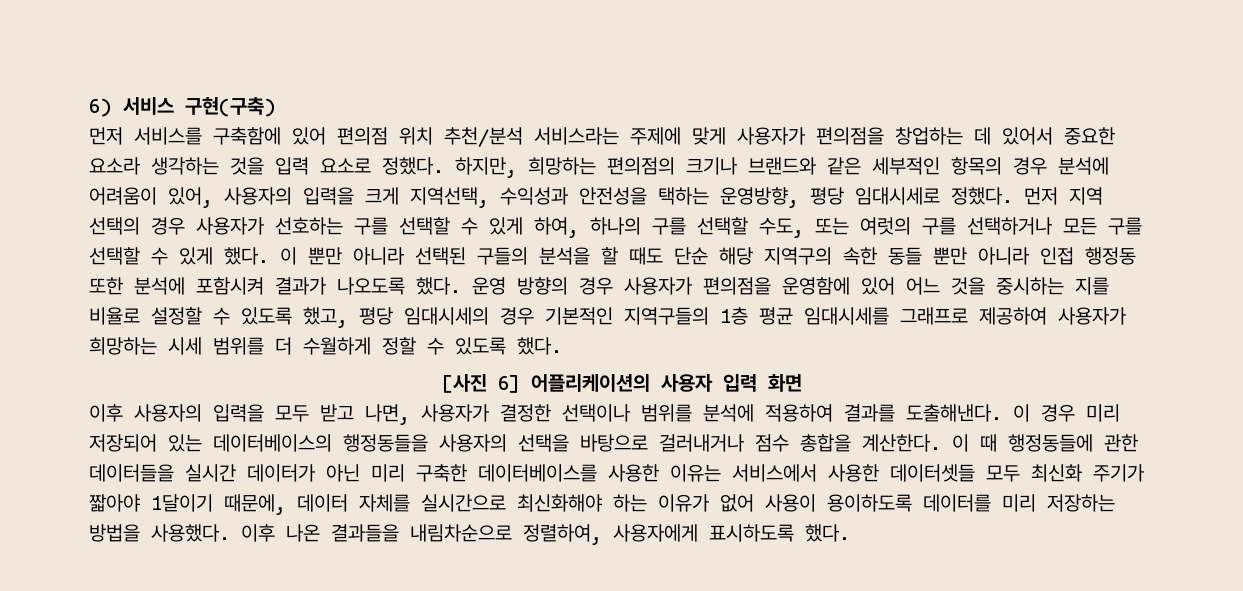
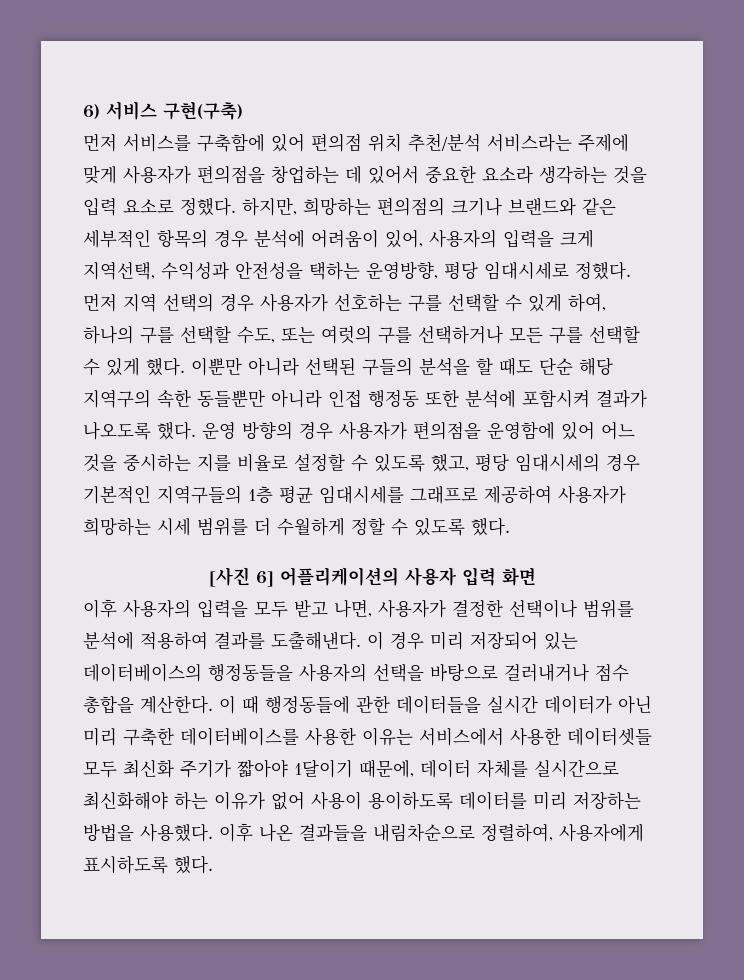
[280,247,342,265] 이 뿐만 -> [191,357,242,376] 이뿐만
[888,247,967,265] 동들 뿐만 -> [197,389,265,407] 동들뿐만

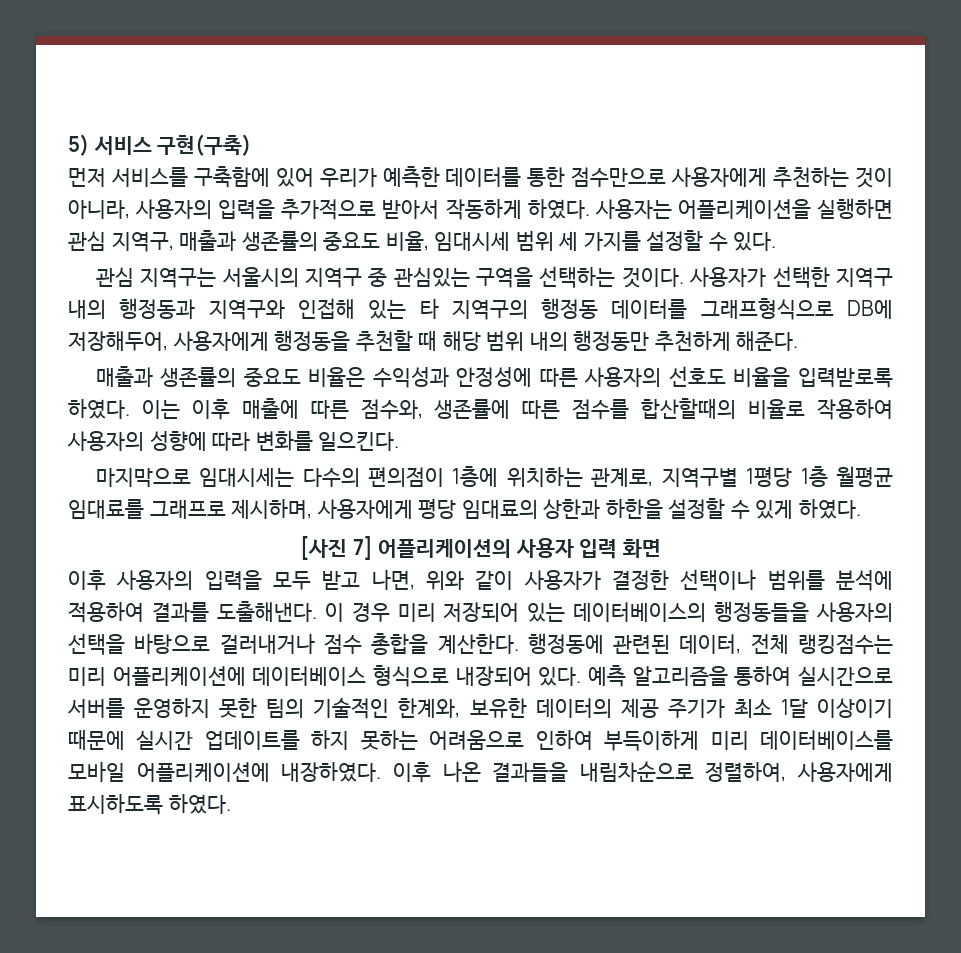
[83,104,100,119] 6) -> [68,134,89,156] 5)
[311,133,629,152] [83,165,647,184] [83,197,616,216] [83,229,594,248] [83,261,631,280] [83,293,606,312] [83,325,640,344] [83,357,613,376] [83,389,647,408] [83,421,635,440] [83,453,640,472] [83,485,626,504] [83,517,510,536] 편의점 위치 추천/분석 서비스라는 주제에 맞게 사용자가 편의점을 창업하는 데 있어서 중요한 요소라 생각하는 것을 입력 요소로 정했다. 하지만, 희망하는 편의점의 크기나 브랜드와 같은 세부적인 항목의 경우 분석에 어려움이 있어, 사용자의 입력을 크게 지역선택, 수익성과 안전성을 택하는 운영방향, 평당 임대시세로 정했다. 먼저 지역 선택의 경우 사용자가 선호하는 구를 선택할 수 있게 하여, 하나의 구를 선택할 수도, 또는 여럿의 구를 선택하거나 모든 구를 선택할 수 있게 했다. 이뿐만 아니라 선택된 구들의 분석을 할 때도 단순 해당 지역구의 속한 동들뿐만 아니라 인접 행정동 또한 분석에 포함시켜 결과가 나오도록 했다. 운영 방향의 경우 사용자가 편의점을 운영함에 있어 어느 것을 중시하는 지를 비율로 설정할 수 있도록 했고, 평당 임대시세의 경우 기본적인 지역구들의 1층 평균 임대시세를 그래프로 제공하여 사용자가 희망하는 시세 범위를 더 수월하게 정할 수 있도록 했다. -> [319,166,893,188] [68,198,893,220] [68,230,777,252] [95,266,893,288] [68,298,893,320] [68,330,799,352] [95,366,894,388] [68,398,893,420] [67,430,400,451] [95,466,893,488] [68,498,861,519] 우리가 예측한 데이터를 통한 점수만으로 사용자에게 추천하는 것이 아니라, 사용자의 입력을 추가적으로 받아서 작동하게 하였다. 사용자는 어플리케이션을 실행하면 관심 지역구, 매출과 생존률의 중요도 비율, 임대시세 범위 세 가지를 설정할 수 있다. // 관심 지역구는 서울시의 지역구 중 관심있는 구역을 선택하는 것이다. 사용자가 선택한 지역구 내의 행정동과 지역구와 인접해 있는 타 지역구의 행정동 데이터를 그래프형식으로 DB에 저장해두어, 사용자에게 행정동을 추천할 때 해당 범위 내의 행정동만 추천하게 해준다. // 매출과 생존률의 중요도 비율은 수익성과 안정성에 따른 사용자의 선호도 비율을 입력받로록 하였다. 이는 이후 매출에 따른 점수와, 생존률에 따른 점수를 합산할때의 비율로 작용하여 사용자의 성향에 따라 변화를 일으킨다. // 마지막으로 임대시세는 다수의 편의점이 1층에 위치하는 관계로, 지역구별 1평당 1층 월평균 임대료를 그래프로 제시하며, 사용자에게 평당 임대료의 상한과 하한을 설정할 수 있게 하였다.
[255,571,274,587] 6] -> [352,536,373,560] 7]
(372, 608) none -> [426,570,514,590] 위와 같이
[219,695,652,714] [83,727,652,746] [83,759,619,778] [83,791,641,810] [83,823,213,842] 이 때 행정동들에 관한 데이터들을 실시간 데이터가 아닌 미리 구축한 데이터베이스를 사용한 이유는 서비스에서 사용한 데이터셋들 모두 최신화 주기가 짧아야 1달이기 때문에, 데이터 자체를 실시간으로 최신화해야 하는 이유가 없어 사용이 용이하도록 데이터를 미리 저장하는 방법을 사용했다. -> [527,633,893,654] [68,665,893,687] [67,697,894,719] [68,729,894,751] [68,761,382,782] 행정동에 관련된 데이터, 전체 랭킹점수는 미리 어플리케이션에 데이터베이스 형식으로 내장되어 있다. 예측 알고리즘을 통하여 실시간으로 서버를 운영하지 못한 팀의 기술적인 한계와, 보유한 데이터의 제공 주기가 최소 1달 이상이기 때문에 실시간 업데이트를 하지 못하는 어려움으로 인하여 부득이하게 미리 데이터베이스를 모바일 어플리케이션에 내장하였다.
[174,855,213,874] 했다. -> [168,794,231,814] 하였다.

